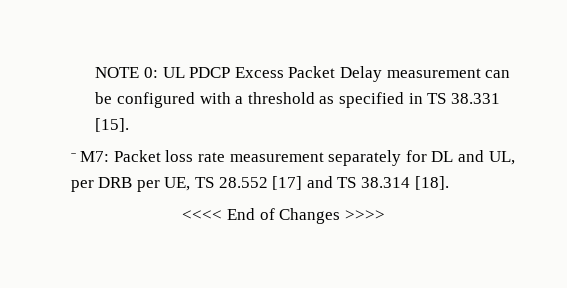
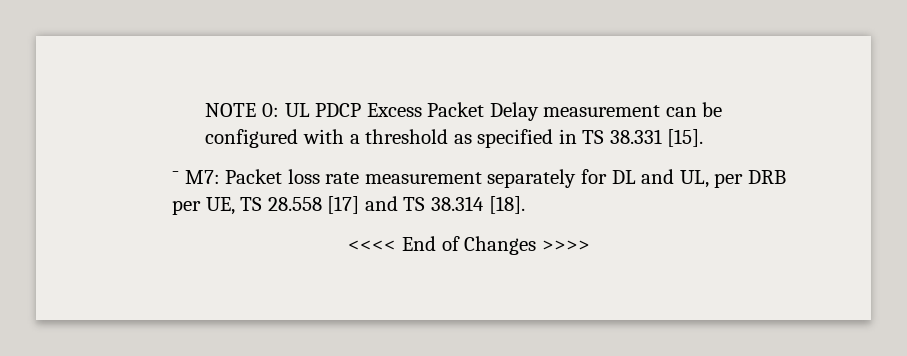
[218,177,268,188] 28.552 -> [267,197,322,211] 28.558

